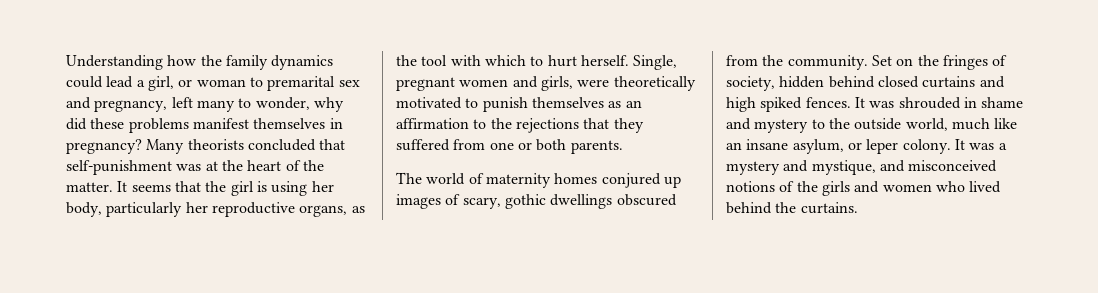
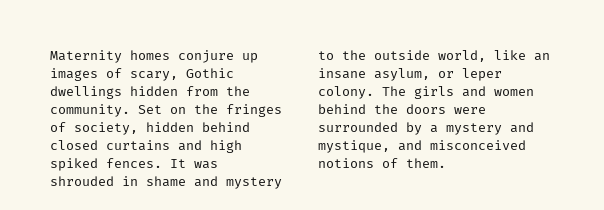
[66,55,334,70] [66,76,360,91] [66,97,344,112] [66,118,343,133] [66,139,346,154] [66,160,324,175] [66,181,334,196] [66,202,365,217] [396,55,678,70] [396,76,696,91] [396,97,642,112] [396,118,644,133] [396,139,623,154] [396,172,661,188] Understanding how the family dynamics could lead a girl, or woman to premarital sex and pregnancy, left many to wonder, why did these problems manifest themselves in pregnancy? Many theorists concluded that self-punishment was at the heart of the matter. It seems that the girl is using her body, particularly her reproductive organs, as the tool with which to hurt herself. Single, pregnant women and girls, were theoretically motivated to punish themselves as an affirmation to the rejections that they suffered from one or both parents. // The world of maternity homes conjured -> [50,50,234,63] Maternity homes conjure
[504,194,677,209] gothic dwellings obscured -> [186,68,234,78] [50,86,178,99] Gothic dwellings hidden
[951,118,990,130] much -> (486, 56) none
[954,139,995,150] It was -> [382,86,534,99] [318,104,486,114] [318,122,422,135] The girls and women behind the doors were surrounded by
[796,181,1002,196] [726,202,858,214] the girls and women who lived behind the curtains. -> [406,158,446,168] them.

